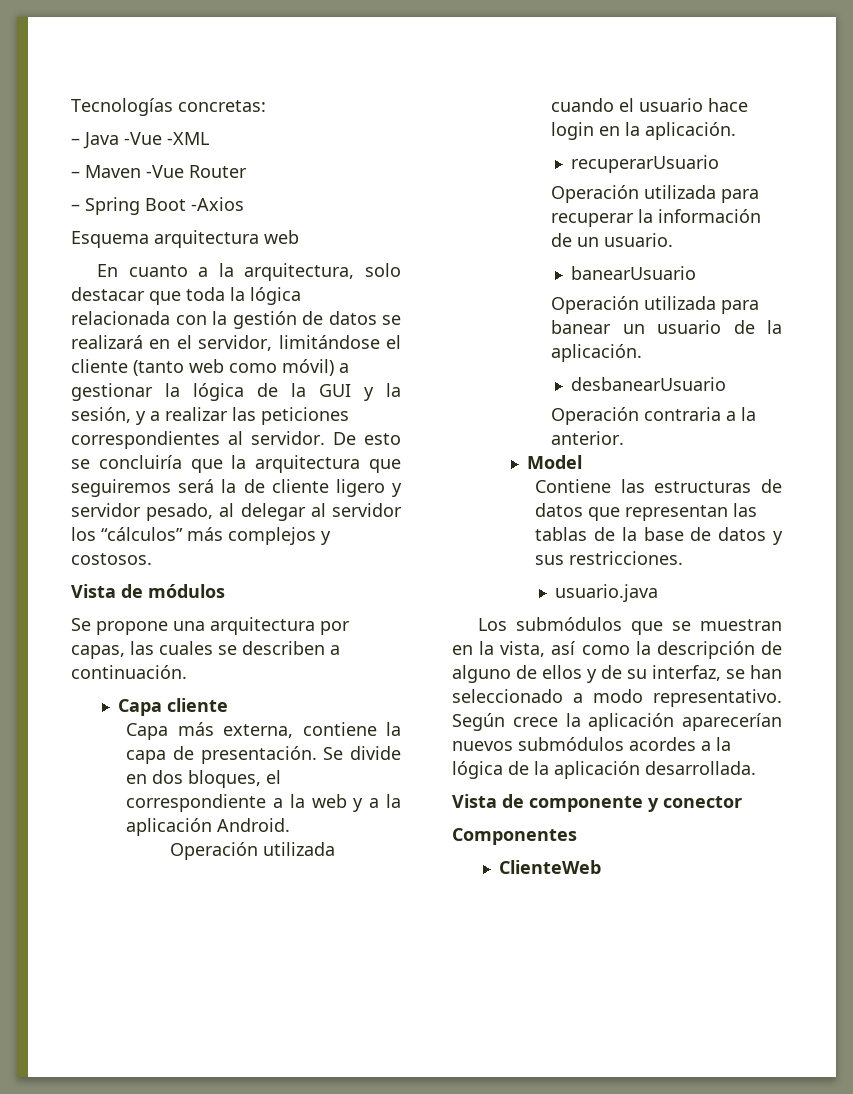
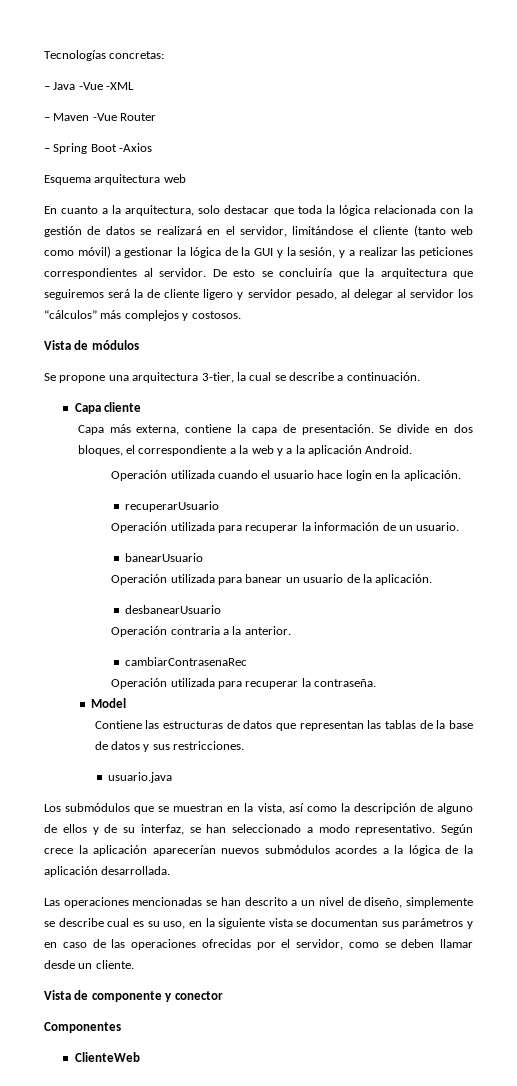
[320,621,350,635] [71,641,325,659] por capas, las cuales se describen -> [201,372,334,383] 3-tier, la cual se describe
(624, 438) none -> [125,657,248,666] [111,678,377,689] // cambiarContrasenaRec // Operación utilizada para recuperar la contraseña.
(756, 768) none -> [44,897,474,908] [44,918,474,929] [44,939,473,950] [44,960,134,969] // Las operaciones mencionadas se han descrito a un nivel de diseño, simplemente se describe cual es su uso, en la siguiente vista se documentan sus parámetros y en caso de las operaciones ofrecidas por el servidor, como se deben llamar desde un cliente.

